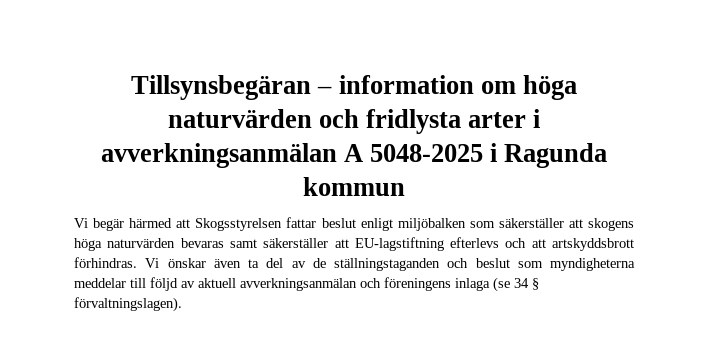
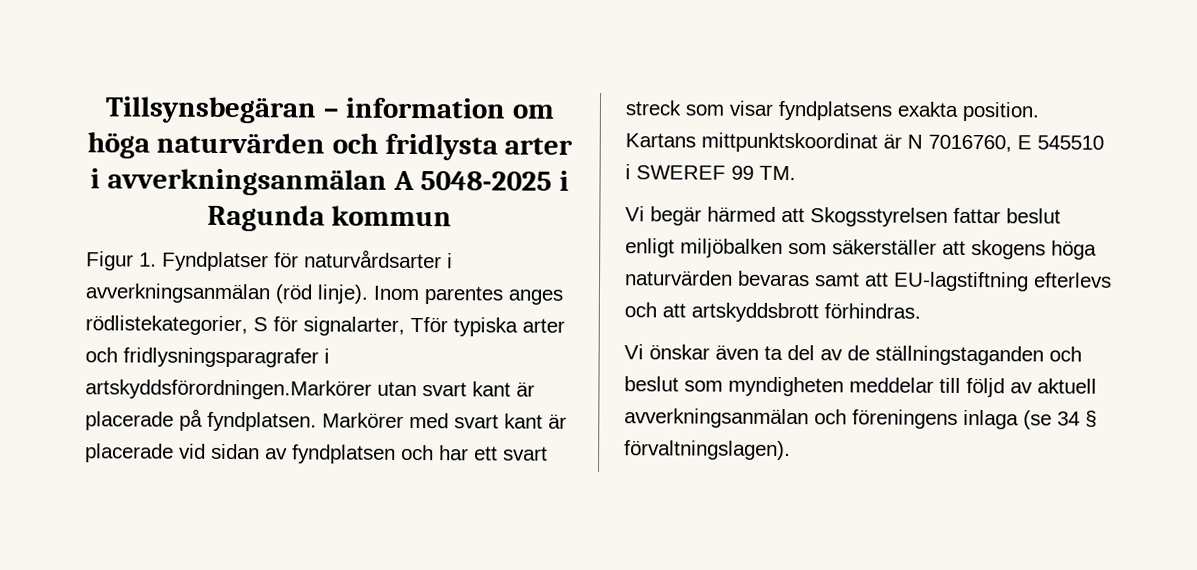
(405, 186) none -> [86,249,453,272] [85,283,563,305] [85,315,565,337] [85,347,330,368] [85,379,535,400] [85,408,567,432] [85,443,548,464] [625,100,1039,122] [625,132,1104,153] [625,164,796,181] // Figur 1. Fyndplatser för naturvårdsarter i avverkningsanmälan (röd linje). Inom parentes anges rödlistekategorier, S för signalarter, Tför typiska arter och fridlysningsparagrafer i artskyddsförordningen.Markörer utan svart kant är placerade på fyndplatsen. Markörer med svart kant är placerade vid sidan av fyndplatsen och har ett svart streck som visar fyndplatsens exakta position. Kartans mittpunktskoordinat är N 7016760, E 545510 i SWEREF 99 TM.
[263,238,329,248] säkerställer -> (860, 279) none
(137, 262) none -> (921, 311) //
[550,258,635,271] myndigheterna -> [728,376,844,397] myndigheten

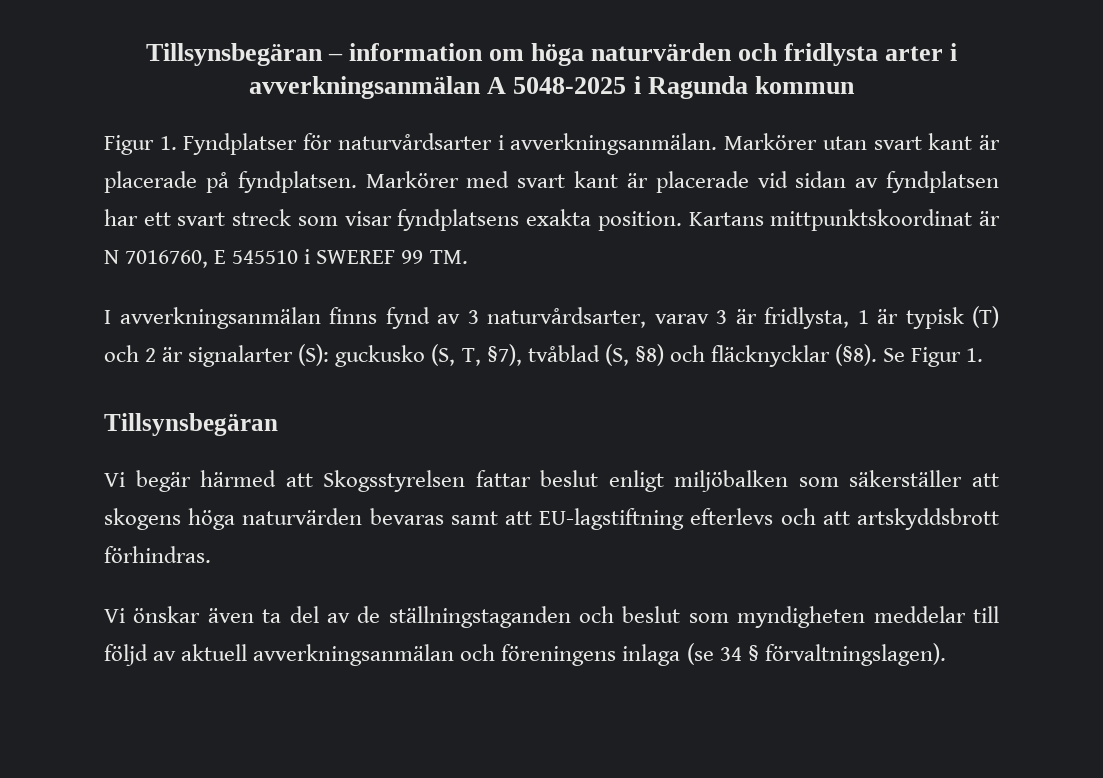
[85,283,563,305] [85,315,565,337] [85,347,330,368] [85,379,372,400] avverkningsanmälan (röd linje). Inom parentes anges rödlistekategorier, S för signalarter, Tför typiska arter och fridlysningsparagrafer i artskyddsförordningen.Markörer -> [510,133,818,155] avverkningsanmälan. Markörer
[401,444,434,461] och -> (1000, 182) none
(796, 173) none -> [104,306,999,329] [104,344,984,367] [104,413,278,436] // I avverkningsanmälan finns fynd av 3 naturvårdsarter, varav 3 är fridlysta, 1 är typisk (T) och 2 är signalarter (S): guckusko (S, T, §7), tvåblad (S, §8) och fläcknycklar (§8). Se Figur 1. // Tillsynsbegäran

